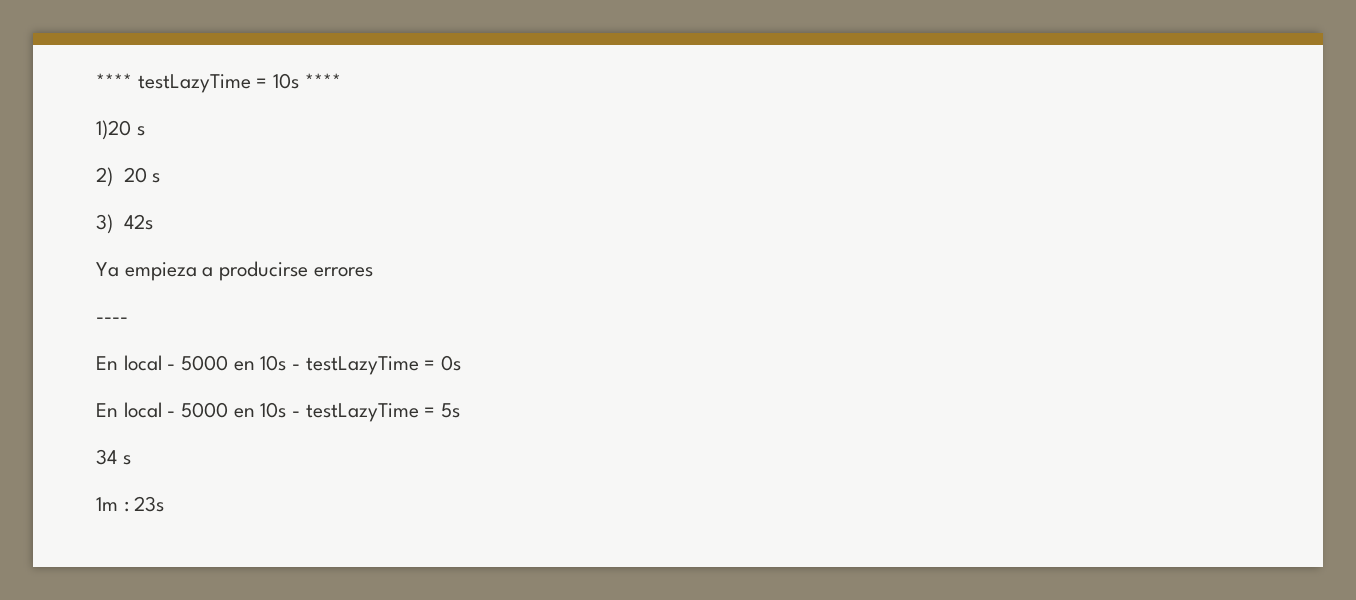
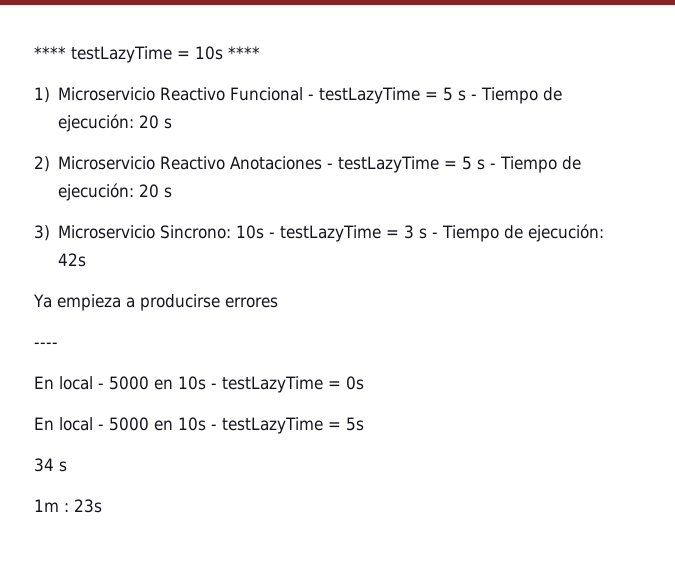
[96,120,145,140] [96,167,161,187] [96,214,113,234] 1)20 s // 2) 20 s // 3) -> [34,87,563,104] [58,114,173,132] [34,156,582,173] [58,183,173,201] [34,224,605,242] 1) Microservicio Reactivo Funcional - testLazyTime = 5 s - Tiempo de ejecución: 20 s // 2) Microservicio Reactivo Anotaciones - testLazyTime = 5 s - Tiempo de ejecución: 20 s // 3) Microservicio Sincrono: 10s - testLazyTime = 3 s - Tiempo de ejecución:

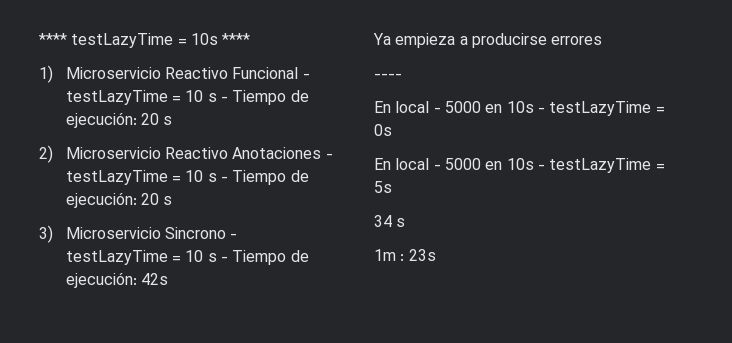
[443,87,454,101] 5 -> [185,90,204,102] 10
[462,156,473,170] 5 -> [185,170,204,182] 10
[160,225,415,242] Sincrono: 10s - testLazyTime = 3 -> [164,227,238,239] [65,250,204,265] Sincrono - testLazyTime = 10

